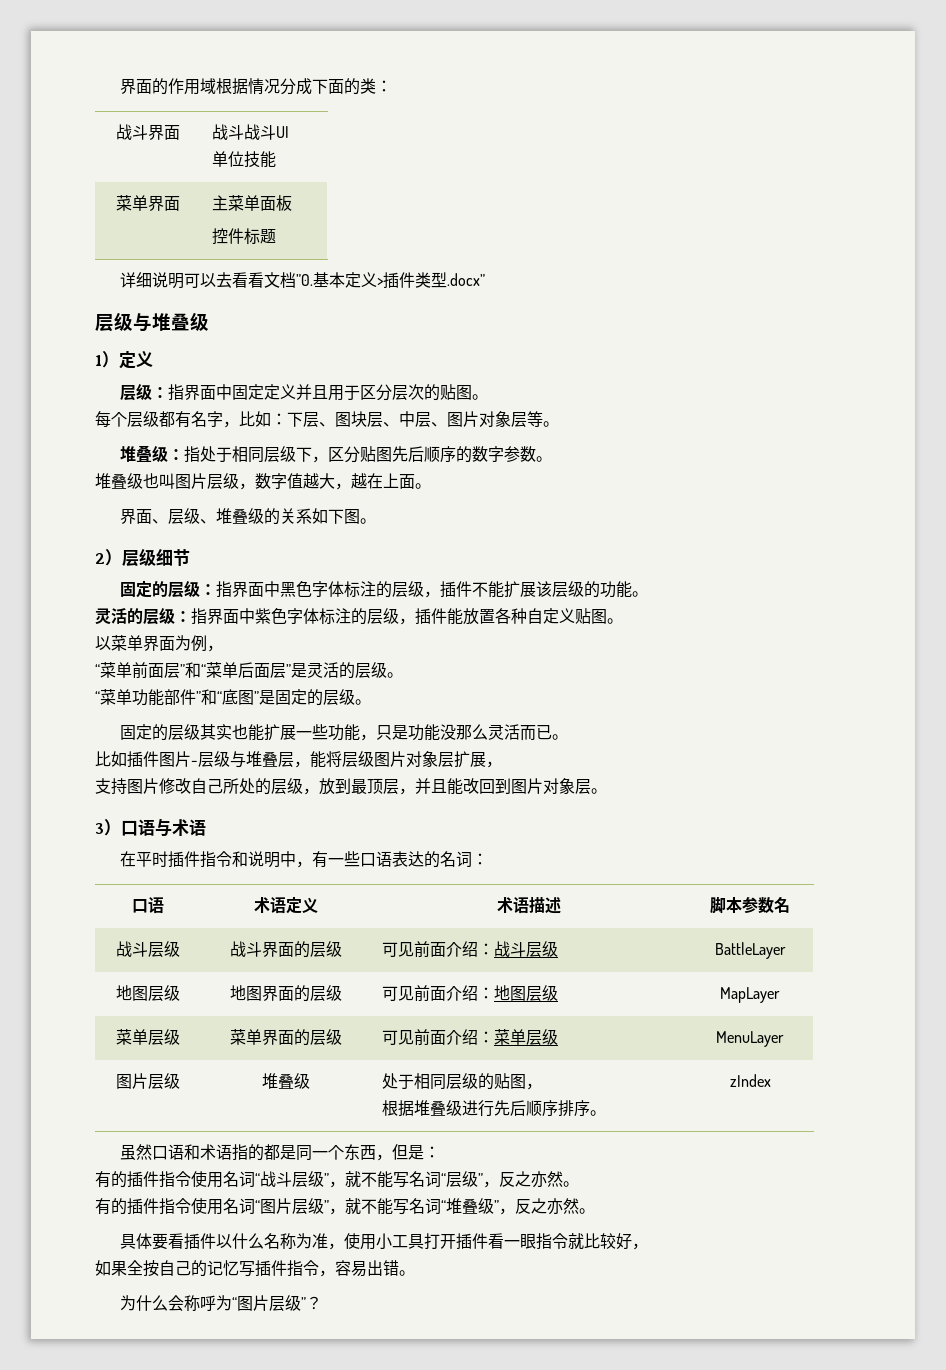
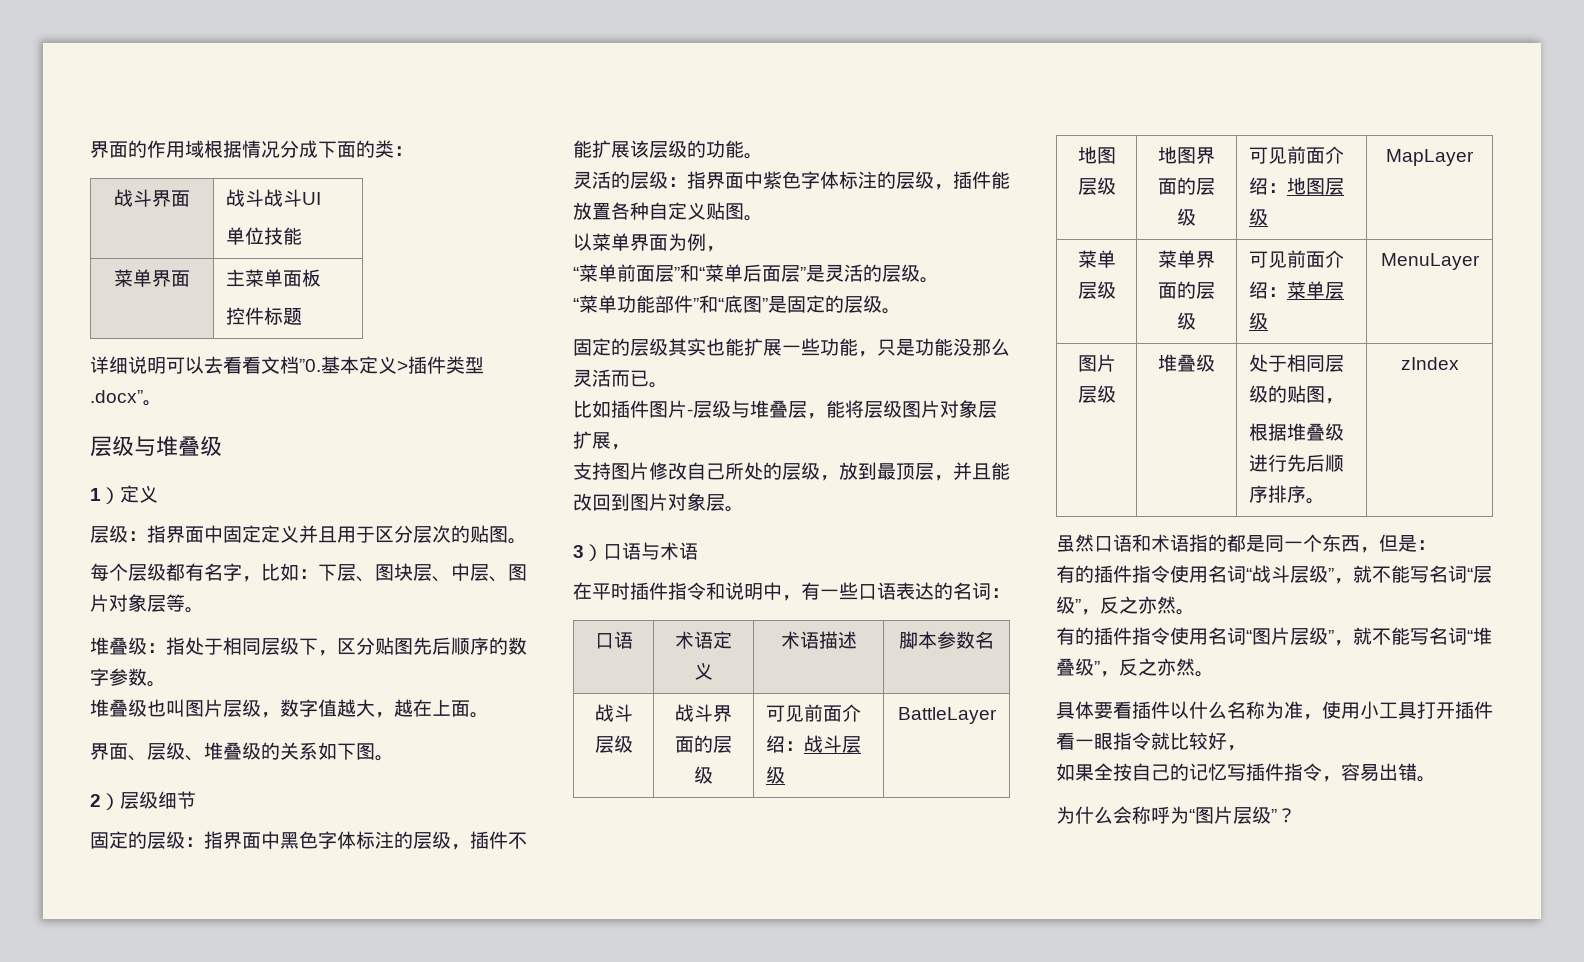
(485, 279) none -> [143,400,162,406] 。

